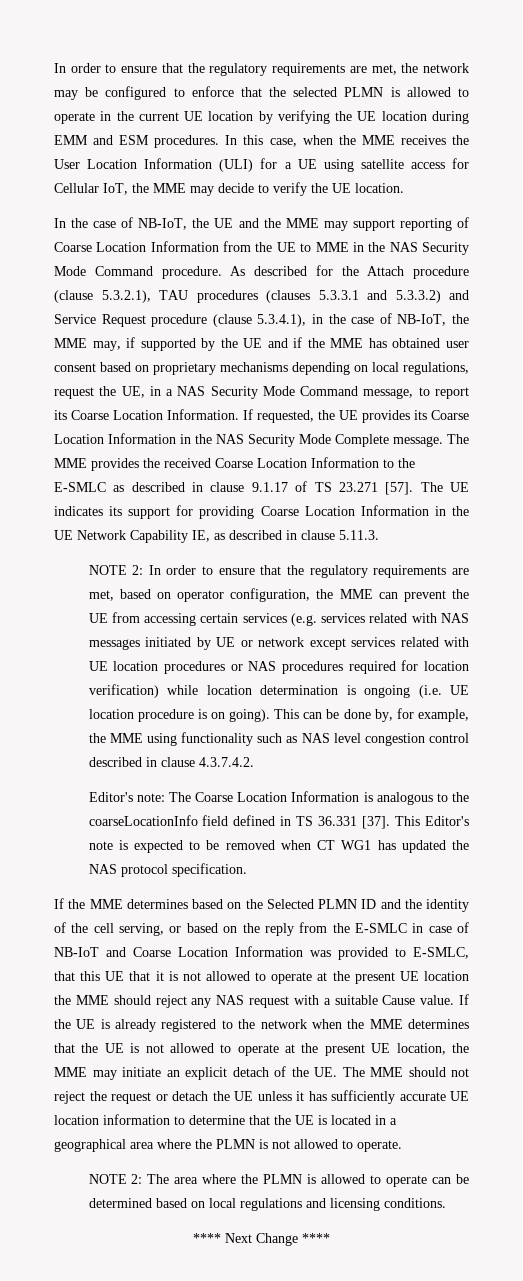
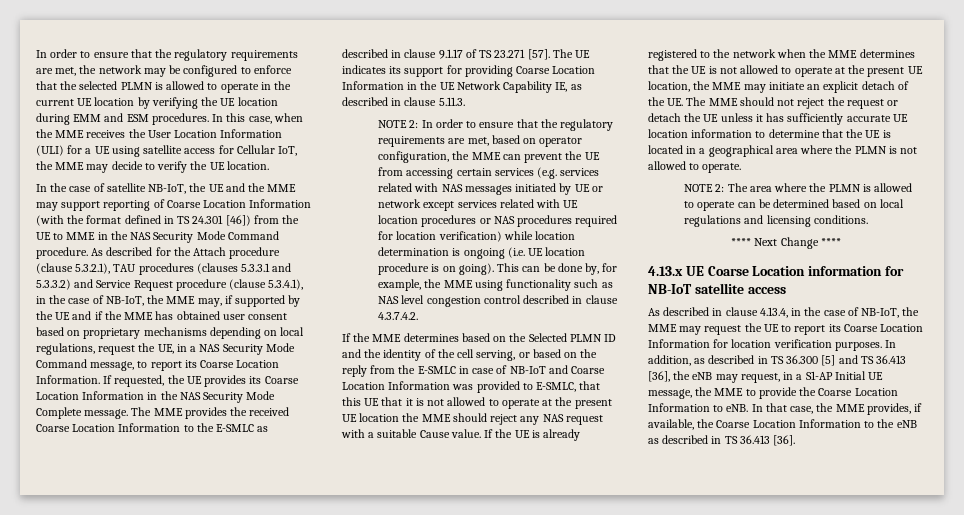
(134, 222) none -> [106,183,146,192] satellite
(219, 246) none -> [36,215,251,226] (with the format defined in TS 24.301 [46])
[88,791,469,805] [88,815,469,829] [88,840,470,853] [88,863,247,877] // Editor's note: The Coarse Location Information is analogous to the coarseLocationInfo field defined in TS 36.331 [37]. This Editor's note is expected to be removed when CT WG1 has updated the NAS protocol specification. -> (419, 316) none
(330, 1238) none -> [648,266,904,276] [648,283,786,294] [648,307,920,318] [648,323,924,335] [648,339,897,351] [648,355,907,366] [648,371,884,383] [648,387,898,399] [648,403,923,415] [648,419,917,430] [648,435,796,446] // 4.13.x UE Coarse Location information for NB-IoT satellite access // As described in clause 4.13.4, in the case of NB-IoT, the MME may request the UE to report its Coarse Location Information for location verification purposes. In addition, as described in TS 36.300 [5] and TS 36.413 [36], the eNB may request, in a S1-AP Initial UE message, the MME to provide the Coarse Location Information to eNB. In that case, the MME provides, if available, the Coarse Location Information to the eNB as described in TS 36.413 [36].

